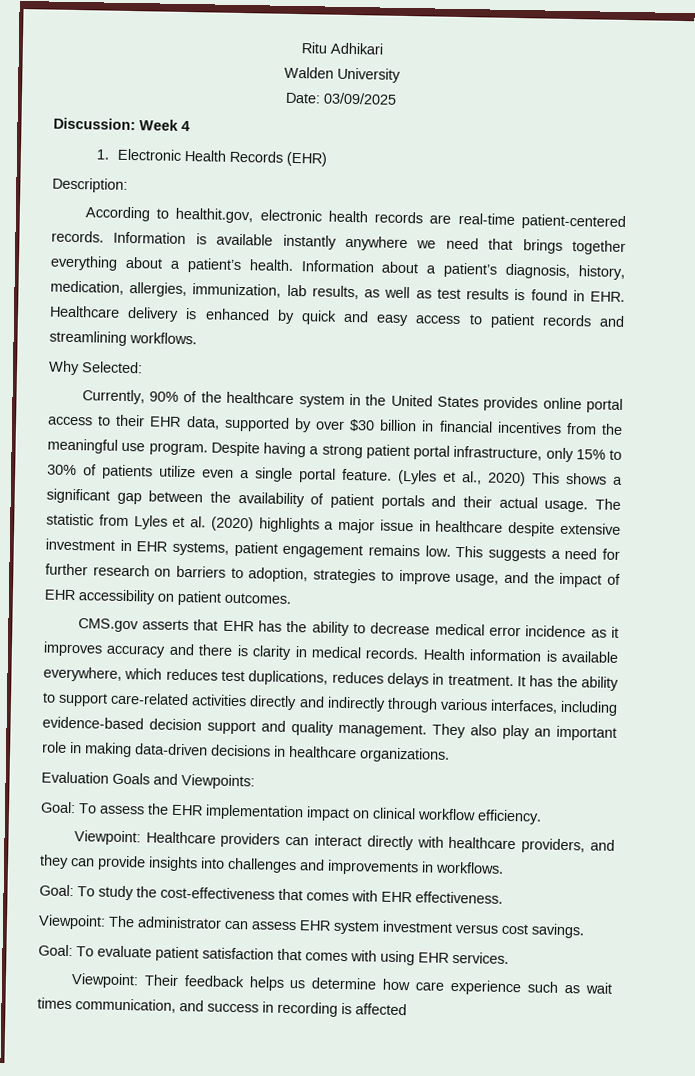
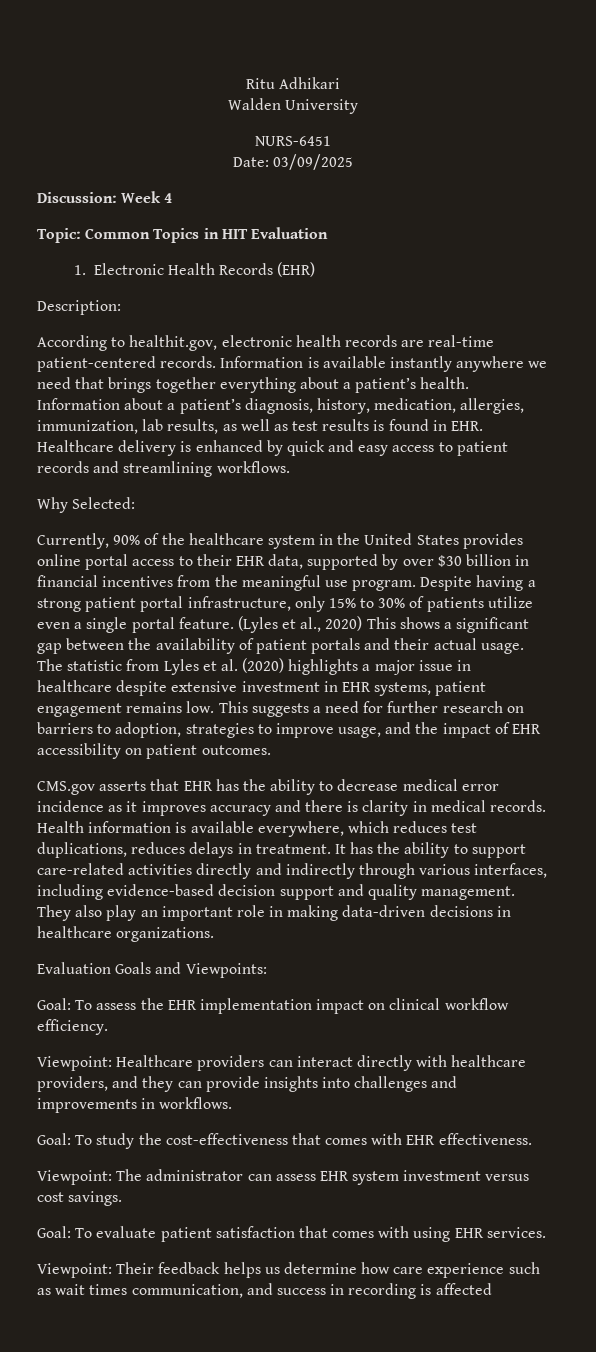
(401, 75) none -> [255,136,331,146] // NURS-6451
(190, 126) none -> [37,227,328,243] // Topic: Common Topics in HIT Evaluation

